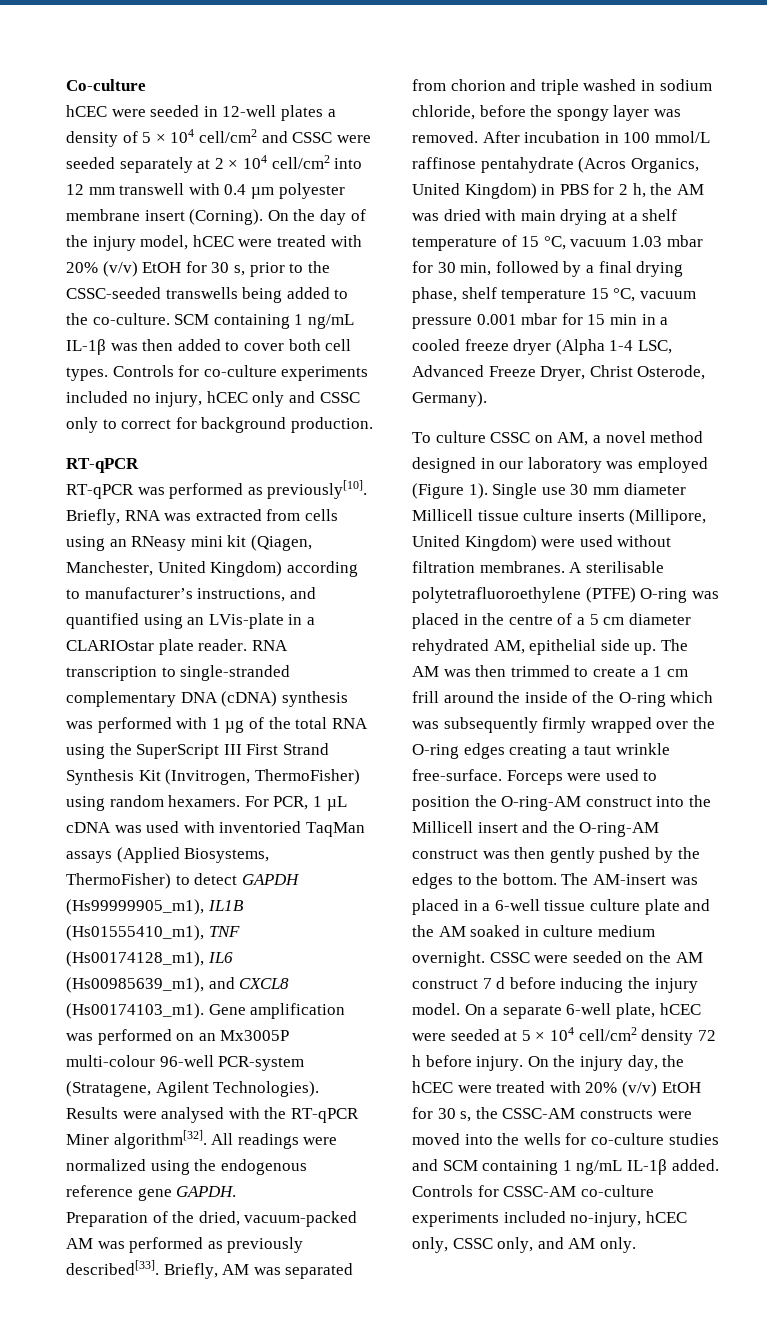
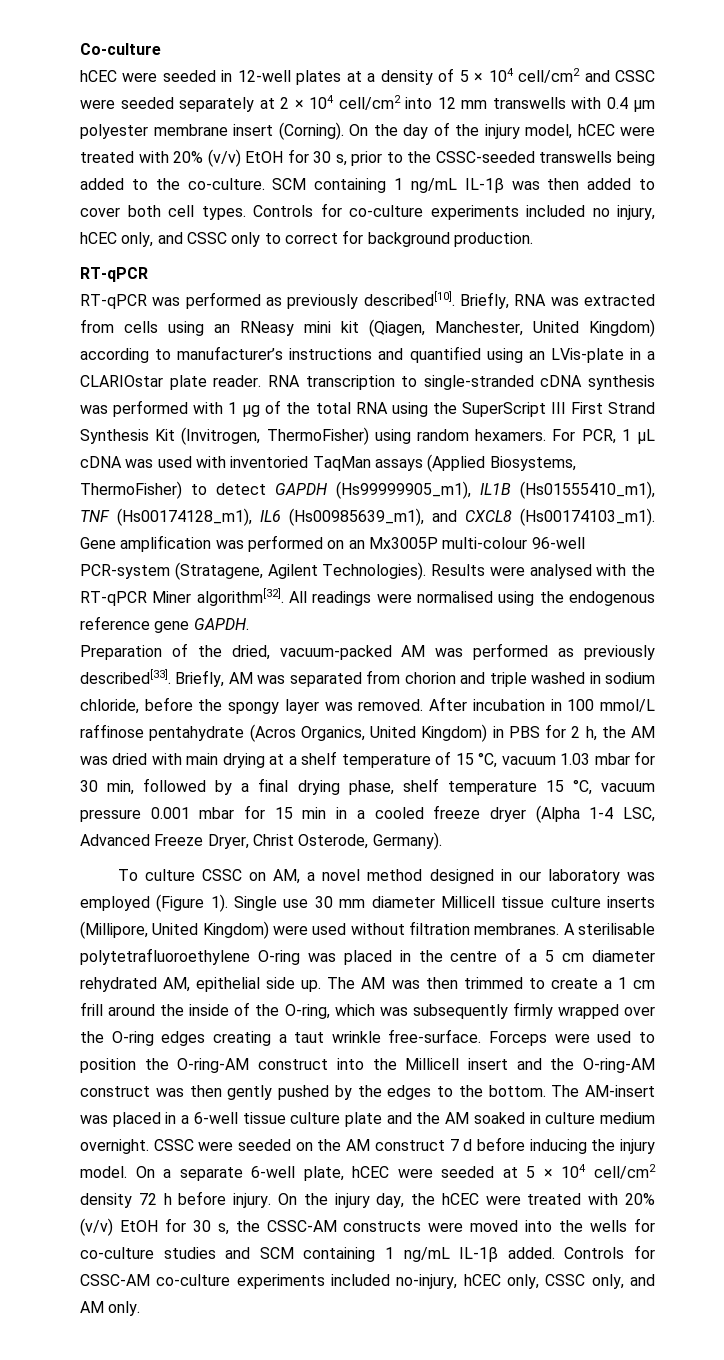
(323, 113) none -> [346,71,362,82] at
[119,183,185,195] transwell -> [492,97,566,109] transwells
[252,391,285,407] only -> [121,232,154,247] only,
[267,480,368,499] previously[10]. -> [287,291,455,309] previously described[10].
[197,588,286,602] instructions, -> [289,348,373,360] instructions
[66,691,278,707] complementary DNA (cDNA) -> [540,375,583,387] cDNA
[66,1159,146,1171] normalized -> [417,591,493,603] normalised
[585,587,636,603] (PTFE) -> (250, 956) none
[618,692,666,707] O-ring -> [284,1004,330,1019] O-ring,

